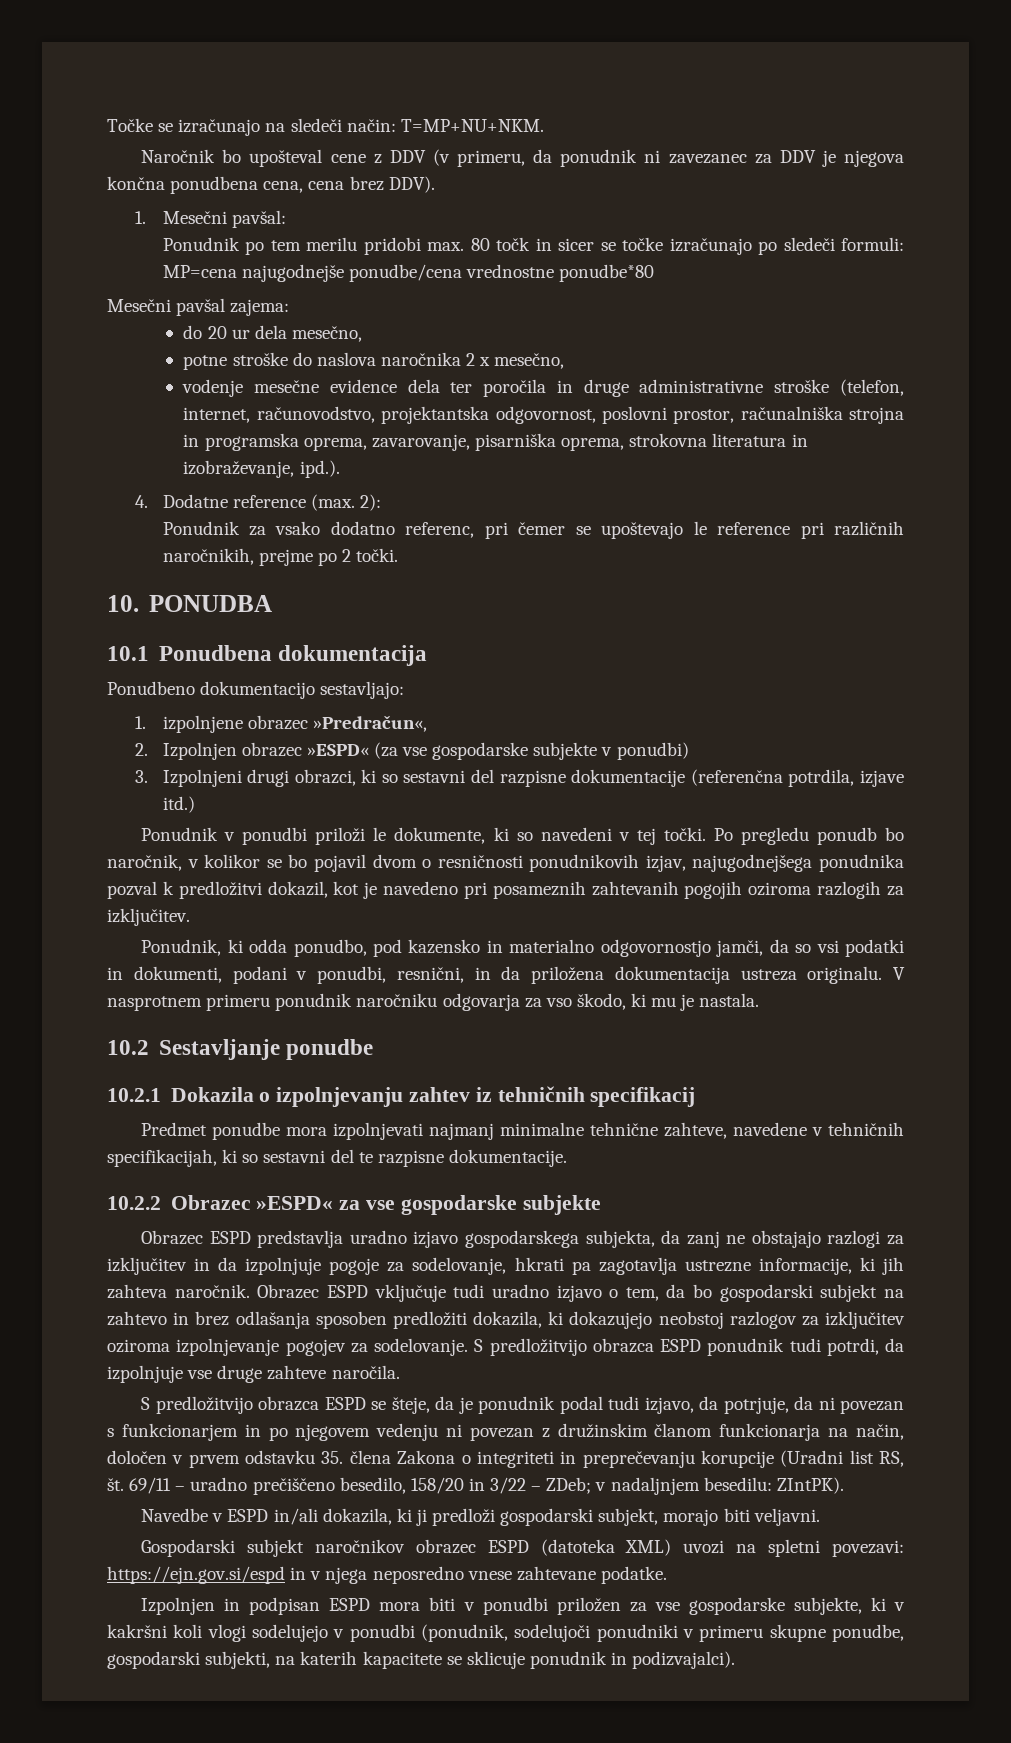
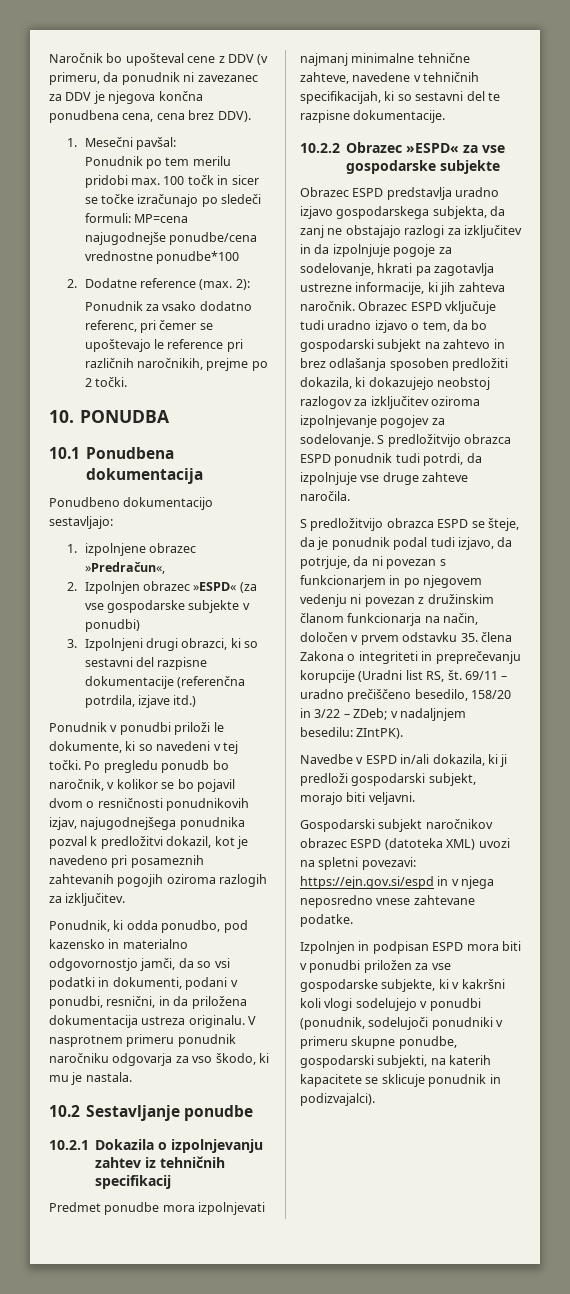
[107,118,544,136] Točke se izračunajo na sledeči način: T=MP+NU+NKM. // -> (49, 58) none
[470,238,490,251] 80 -> [163,176,185,185] 100
[559,264,655,282] [107,298,290,316] [183,325,362,342] [183,352,565,370] [182,379,904,397] [183,406,905,424] [183,433,808,451] [183,460,340,478] [134,495,148,508] ponudbe*80 // Mesečni pavšal zajema: // do 20 ur dela mesečno, // potne stroške do naslova naročnika 2 x mesečno, // vodenje mesečne evidence dela ter poročila in druge administrativne stroške (telefon, internet, računovodstvo, projektantska odgovornost, poslovni prostor, računalniška strojna in programska oprema, zavarovanje, pisarniška oprema, strokovna literatura in izobraževanje, ipd.). // 4. -> [155,251,239,264] [66,279,77,288] ponudbe*100 // 2.

